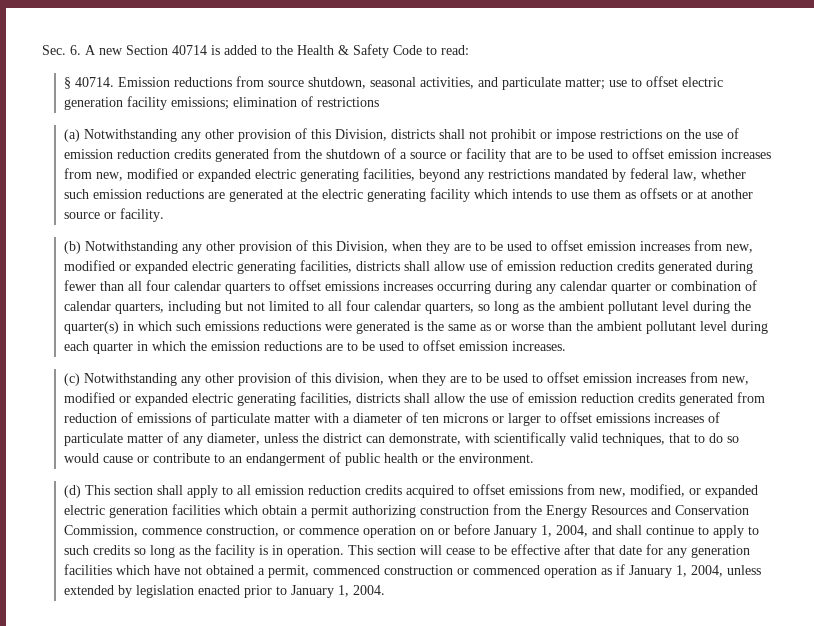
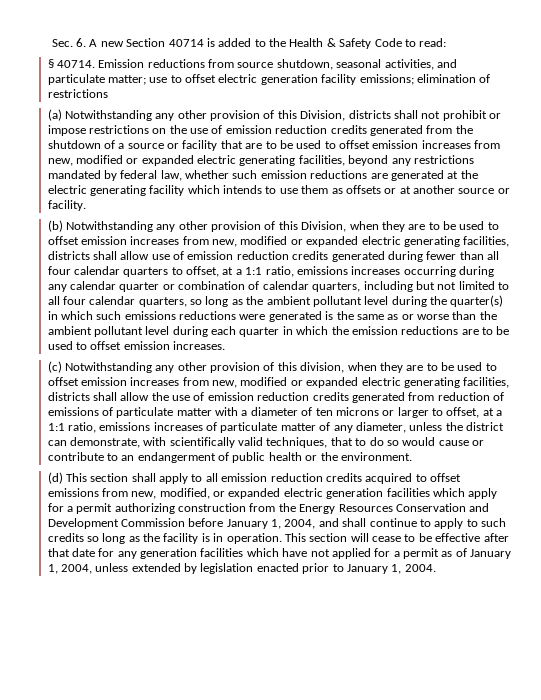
[288,280,321,291] offset -> [185,266,294,277] offset, at a 1:1 ratio,
[559,412,592,423] offset -> [446,407,503,418] [47,422,96,433] offset, at a 1:1 ratio,
[261,505,297,515] obtain -> [468,488,498,499] [47,503,64,512] apply for
[650,505,749,515] [63,525,450,538] and Conservation Commission, commence construction, or commence operation on or -> [395,503,490,512] [47,518,185,529] Conservation and Development Commission
[205,564,625,578] obtained a permit, commenced construction or commenced operation as if -> [331,548,467,559] applied for a permit as of

